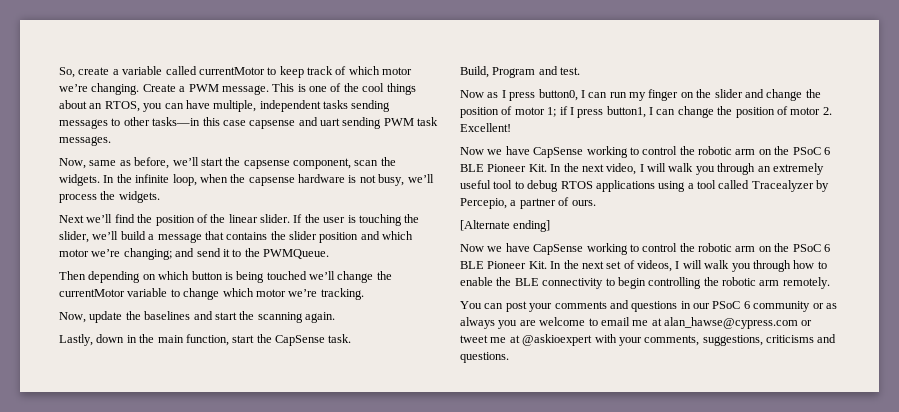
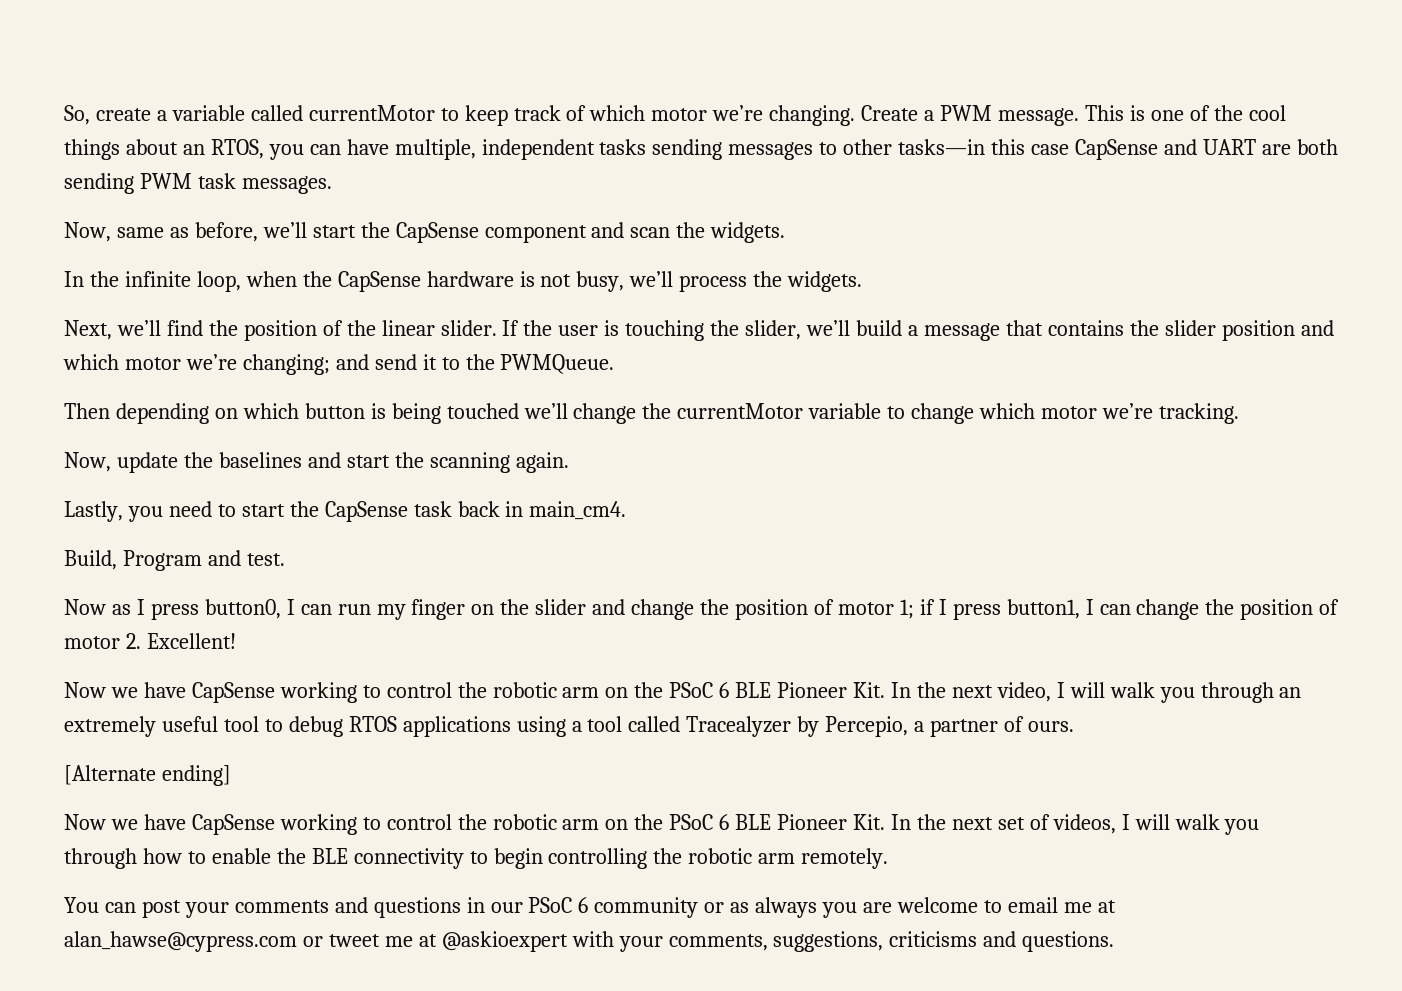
[249,117,340,129] capsense and uart -> [1074,139,1338,160] CapSense and UART are both
[243,158,351,169] capsense component, -> [395,222,625,243] CapSense component and
(100, 180) none -> (786, 232) //
[248,177,295,186] capsense -> [337,271,421,292] CapSense
[59,215,84,223] Next -> [64,320,112,340] Next,
[96,334,352,346] down in the main function, start the CapSense task. -> [127,501,627,522] you need to start the CapSense task back in main_cm4.

